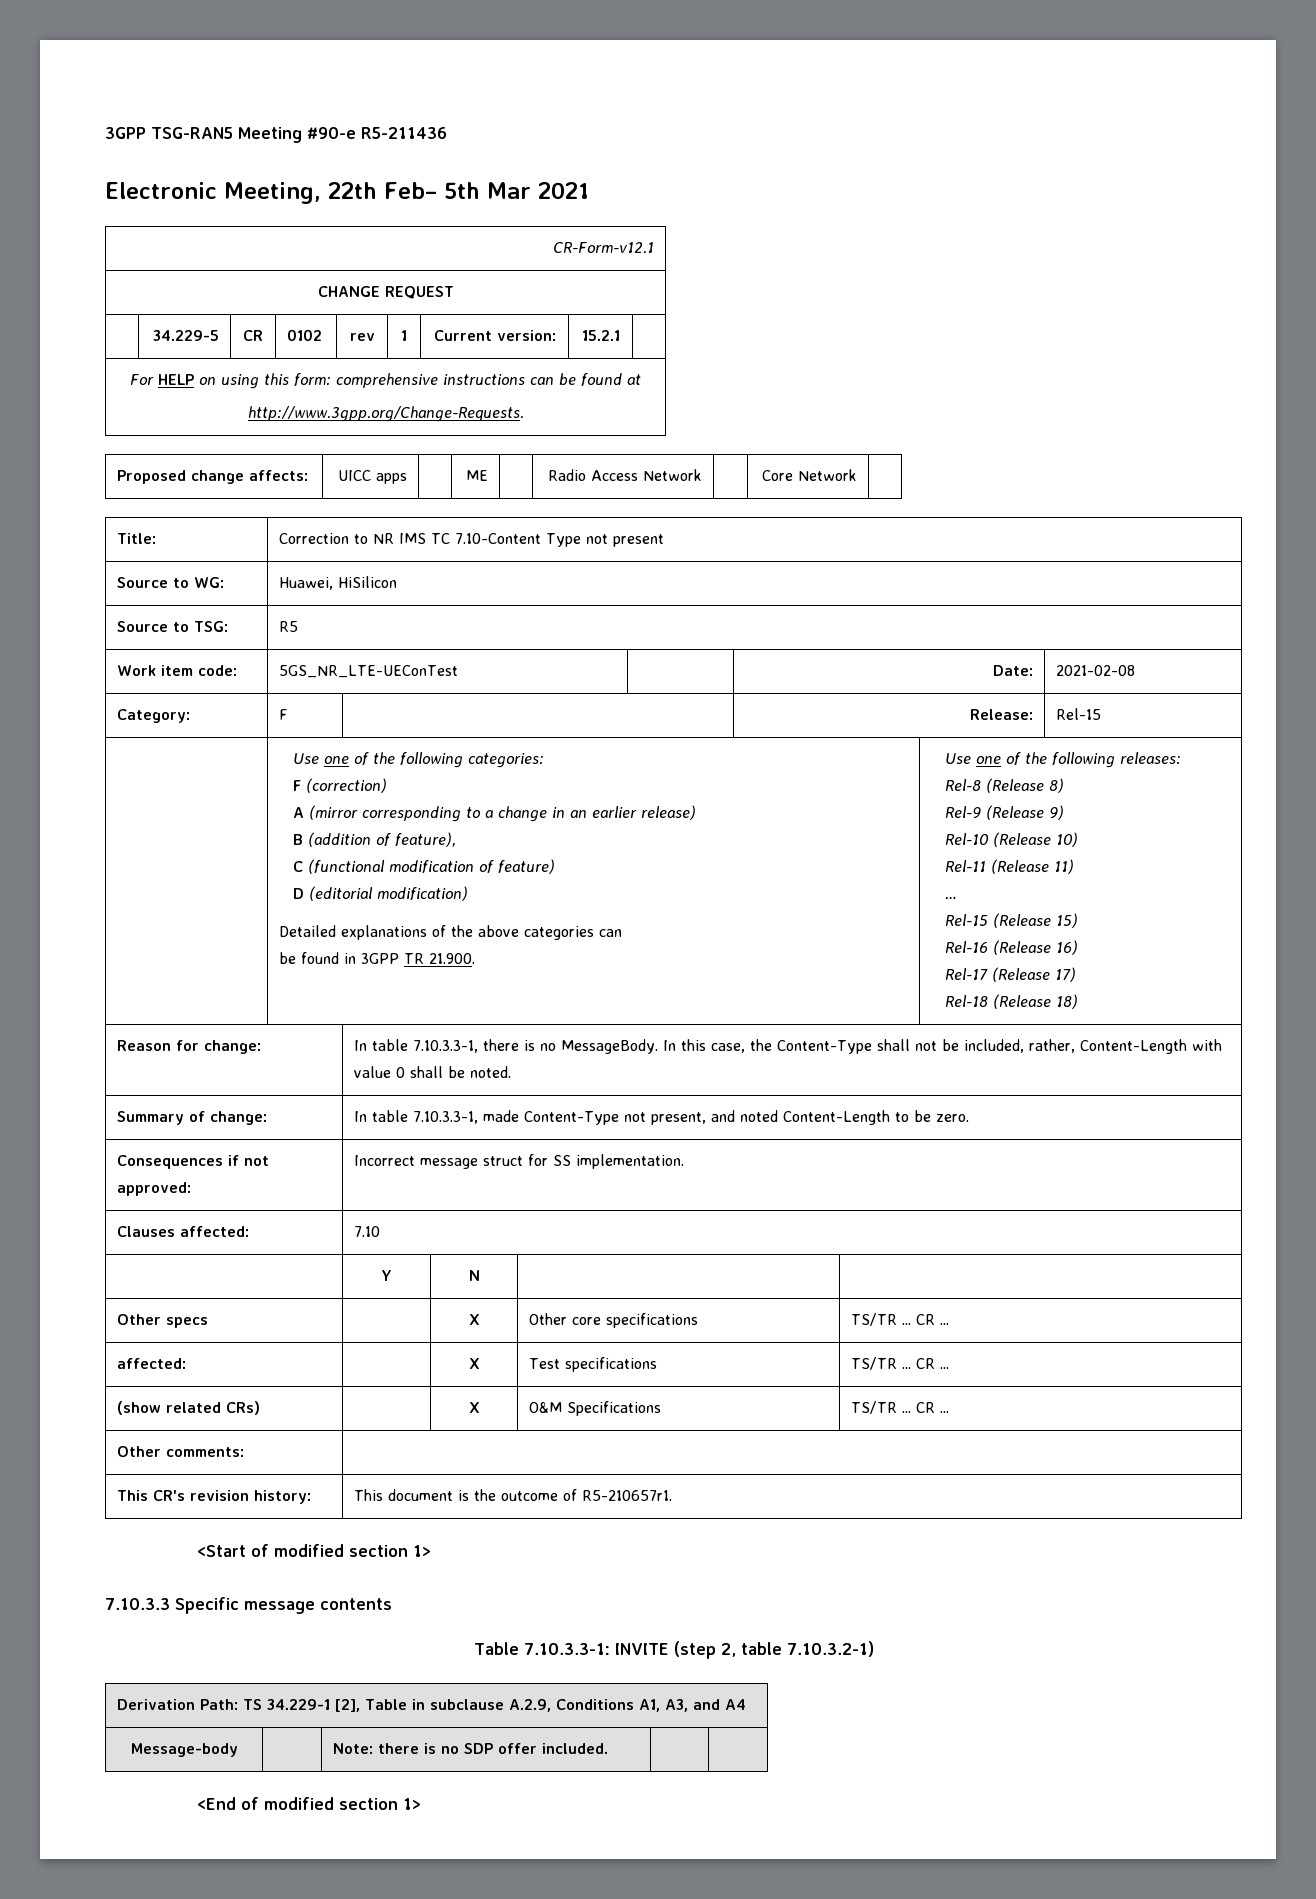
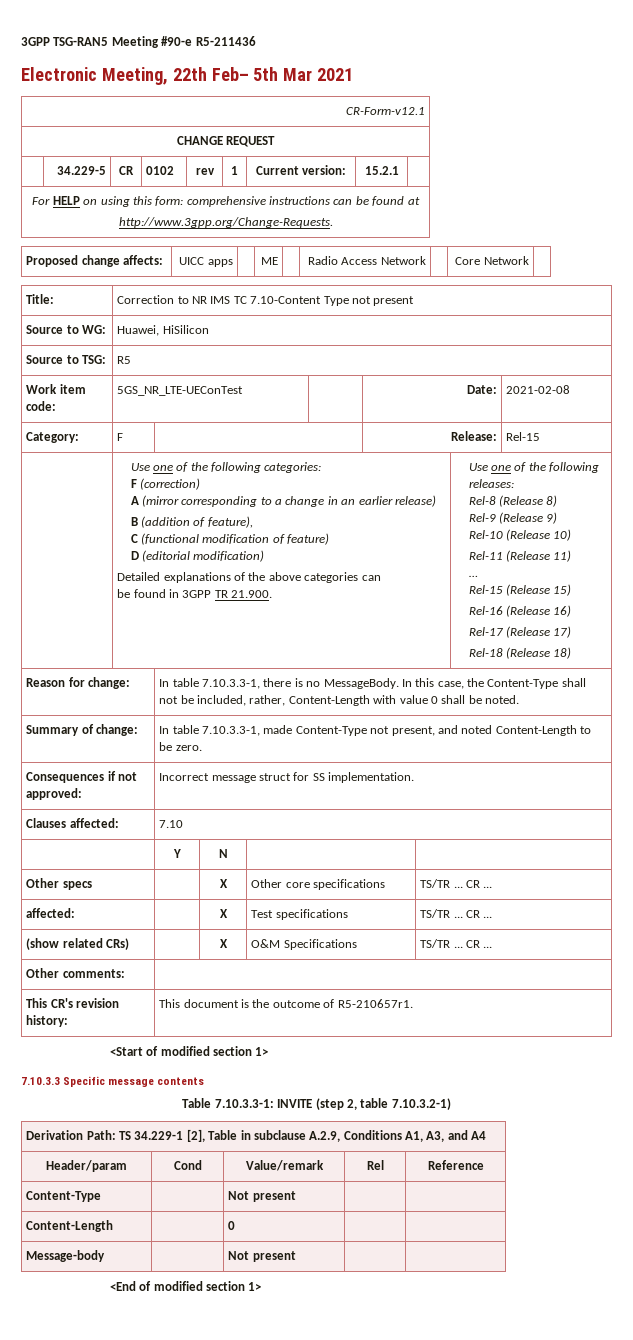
[130,1743,238,1757] [333,1743,609,1754] Message-body | | Note: there is no SDP offer included. -> [46,1160,127,1172] [173,1160,202,1170] [245,1160,324,1171] [366,1160,384,1170] [427,1160,484,1170] [26,1191,102,1202] [228,1191,296,1202] [26,1220,114,1232] [228,1221,236,1230] [26,1250,106,1262] [228,1251,296,1262] Header/param | Cond | Value/remark | Rel | Reference // Content-Type | | Not present | | // Content-Length | | 0 | | // Message-body | | Not present

